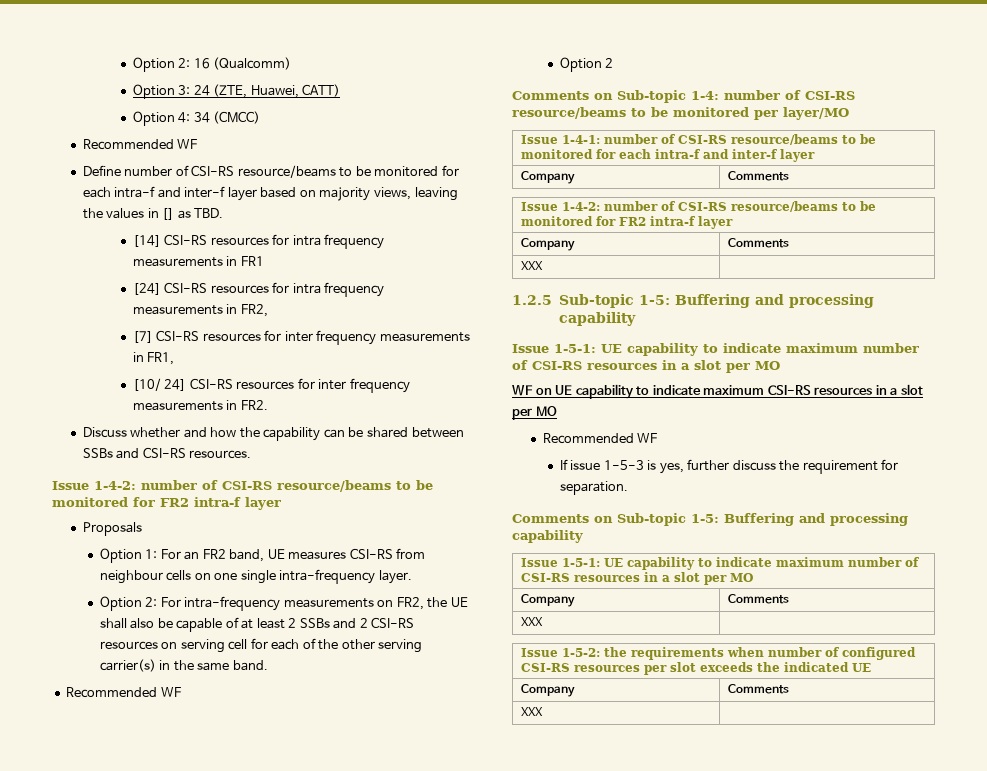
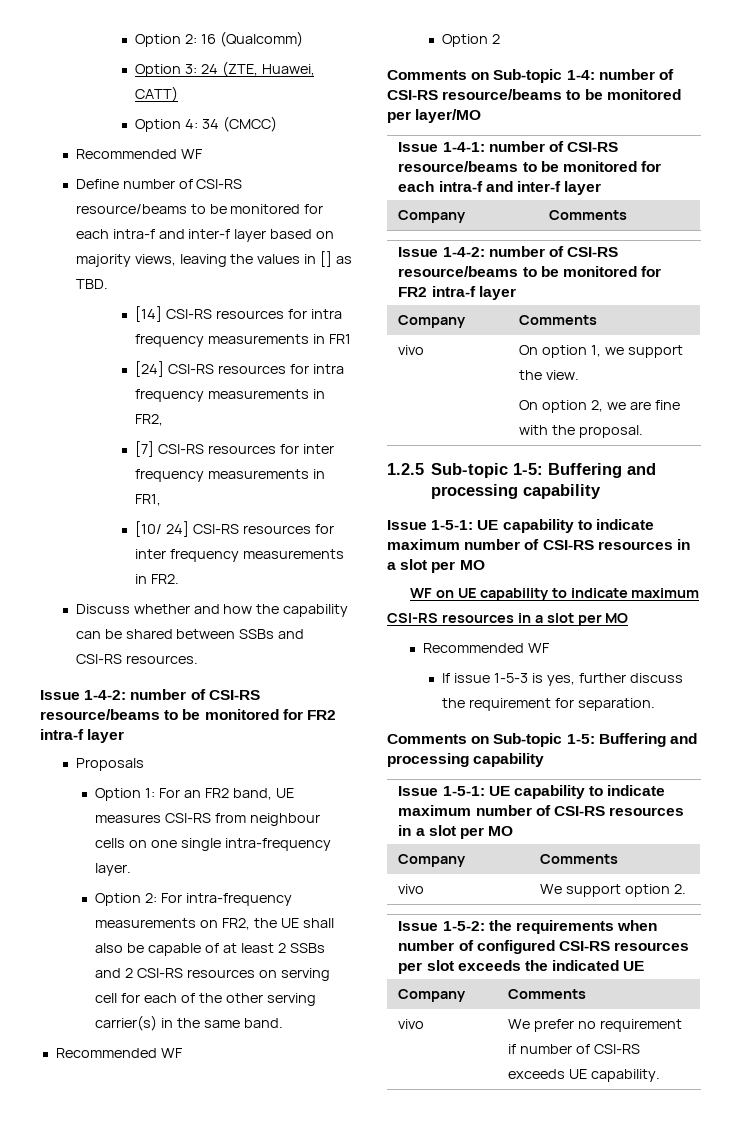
[520,261,543,270] XXX | -> [398,345,425,355] [519,345,684,358] [519,370,580,380] [519,400,681,413] [519,425,644,438] vivo | On option 1, we support the view. // On option 2, we are fine with the proposal.
[520,617,543,626] XXX | -> [398,884,425,894] [540,884,687,897] vivo | We support option 2.
[520,707,543,716] XXX | -> [398,1019,425,1029] [508,1019,683,1032] [508,1044,641,1054] [508,1069,661,1082] vivo | We prefer no requirement if number of CSI-RS exceeds UE capability.

